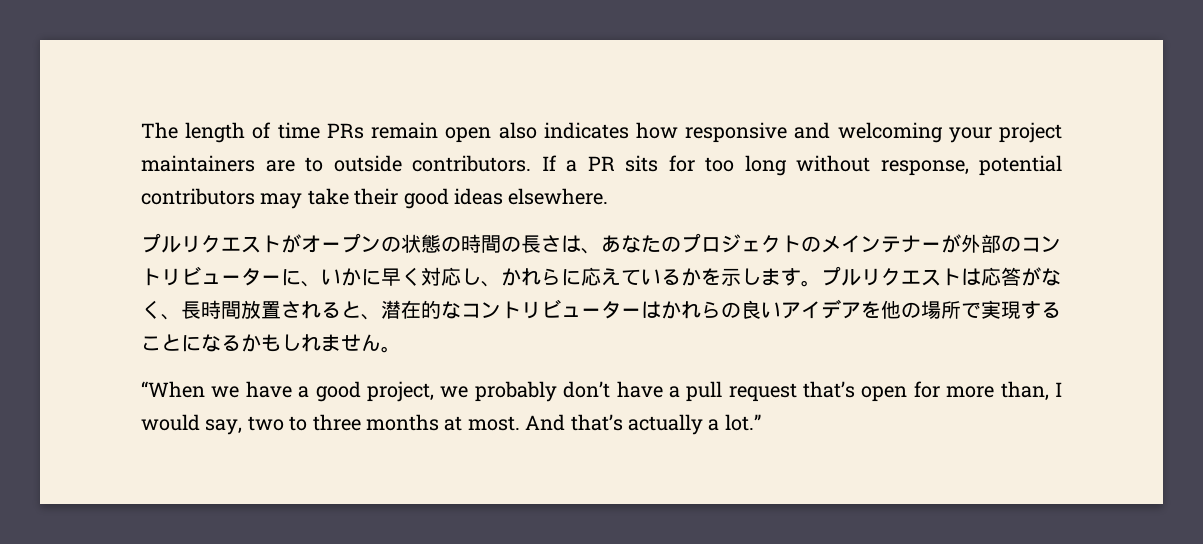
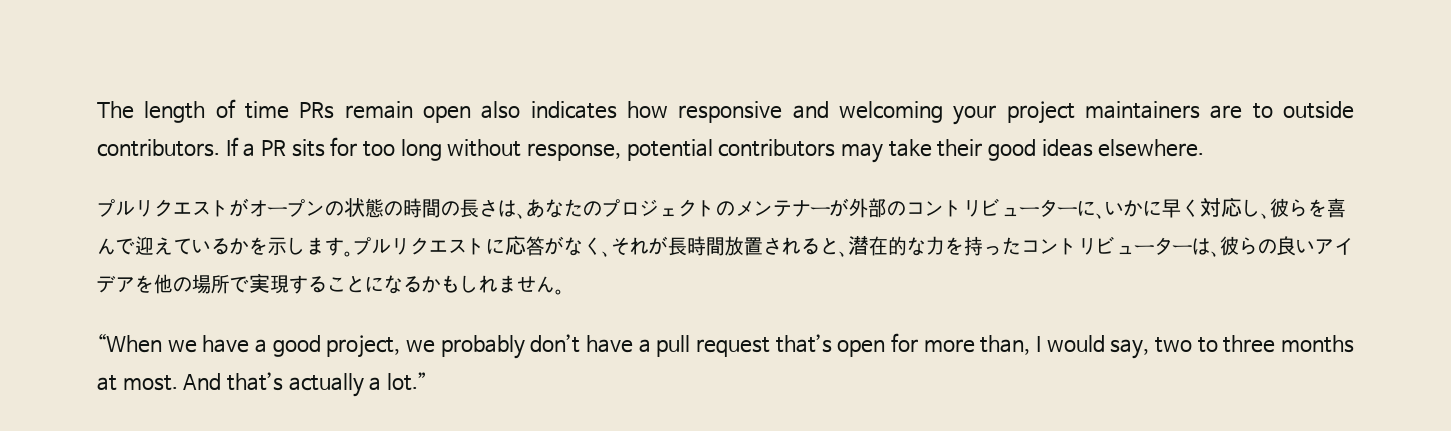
[841,235,861,253] イ -> (754, 208) none
[501,267,601,286] かれらに応 -> [1270,198,1346,218] [97,236,154,255] 彼らを喜んで迎
[961,268,981,286] は -> [486,238,505,254] に
(181, 317) none -> [611,236,668,256] それが
(461, 310) none -> [926,236,1021,256] 力を持った
[661,301,701,319] かれ -> [1211,236,1239,257] 、彼

